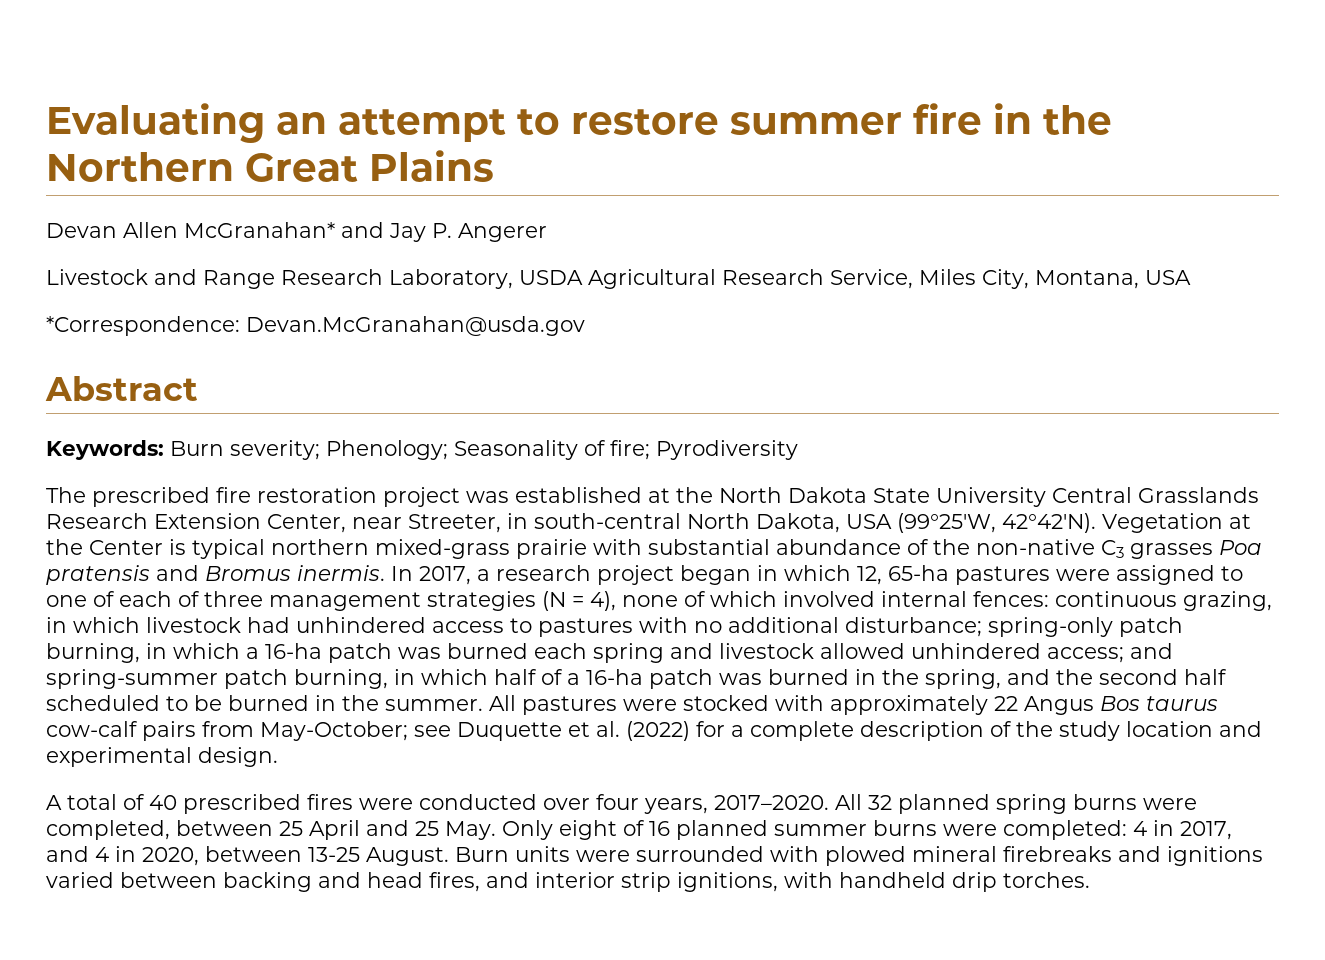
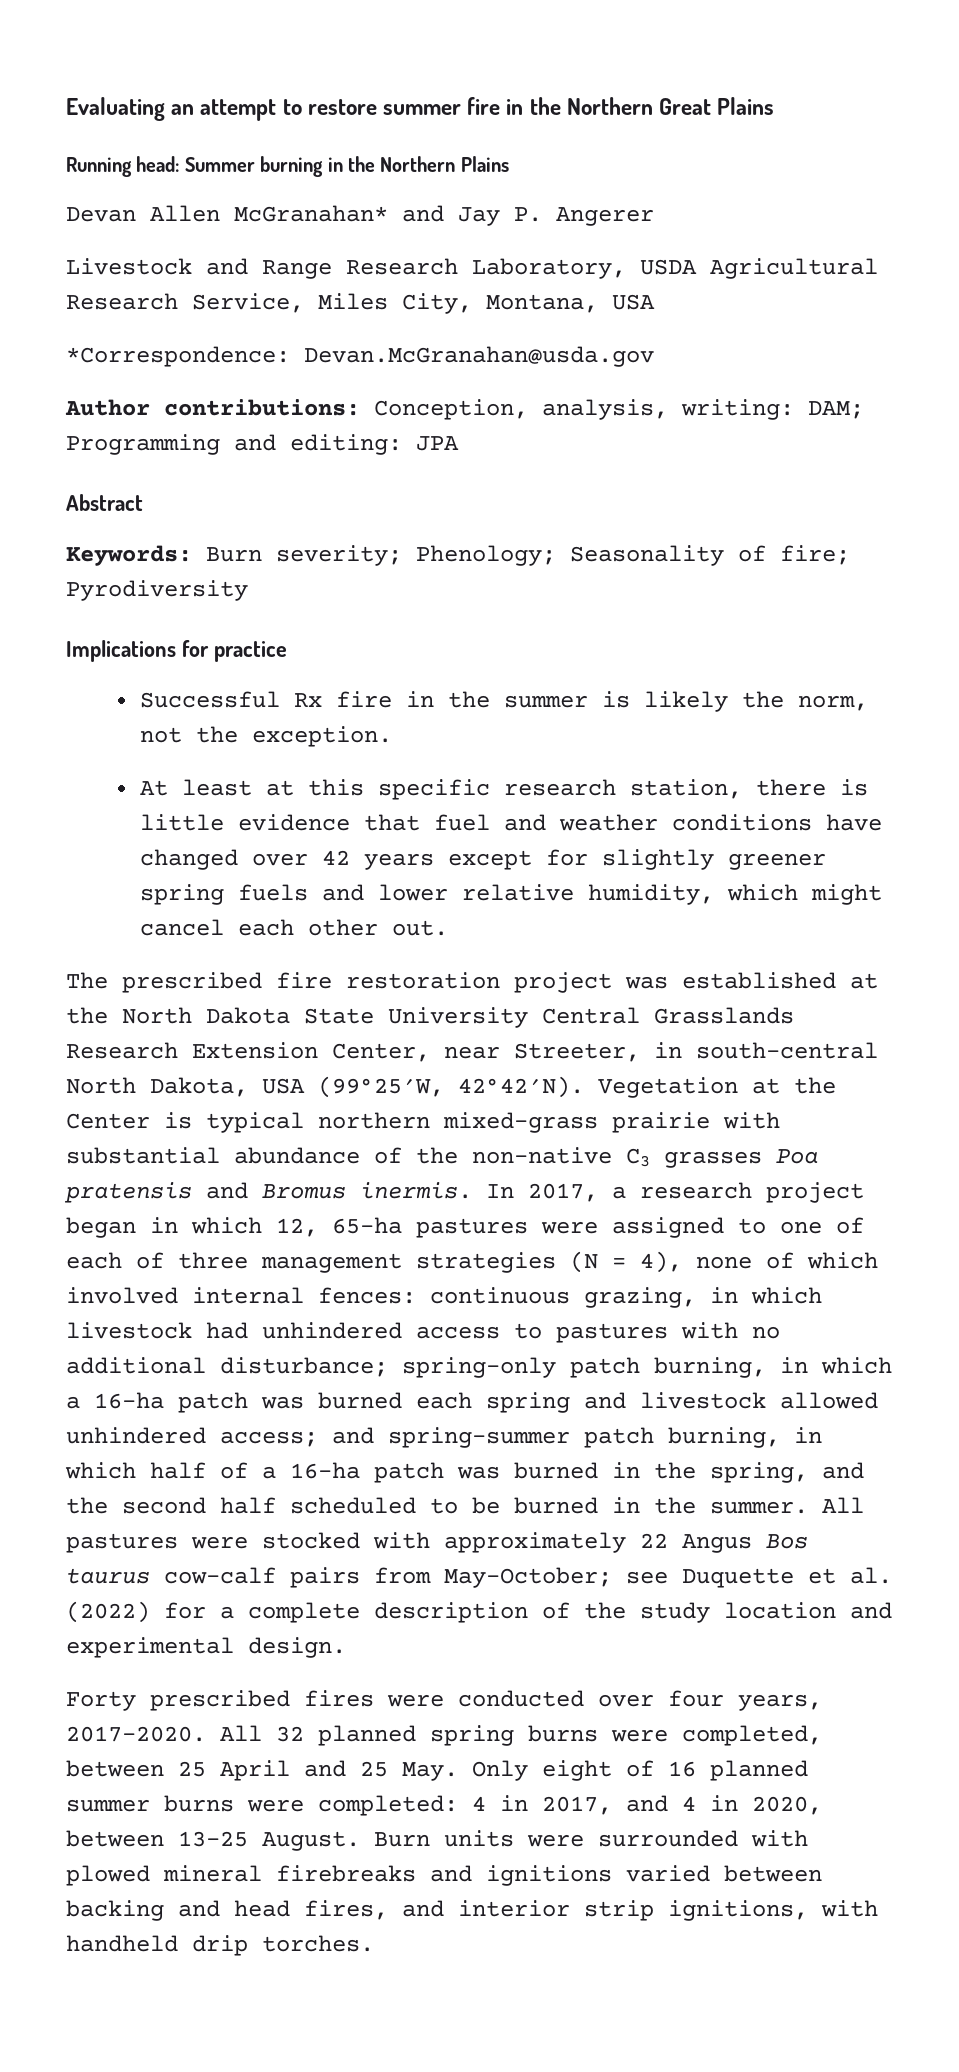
(494, 166) none -> [66,156,509,177] // Running head: Summer burning in the Northern Plains
(585, 326) none -> [65,399,864,420] [66,434,459,455] // Author contributions: Conception, analysis, writing: DAM; Programming and editing: JPA
(798, 450) none -> [66,640,287,662] [139,691,868,712] [139,726,392,747] [139,779,868,800] [139,814,882,831] [139,849,826,870] [139,884,882,905] [139,919,448,936] // Implications for practice // Successful Rx fire in the summer is likely the norm, not the exception. // At least at this specific research station, there is little evidence that fuel and weather conditions have changed over 42 years except for slightly greener spring fuels and lower relative humidity, which might cancel each other out.
[46,794,177,810] A total of 40 -> [66,1691,136,1711] Forty

